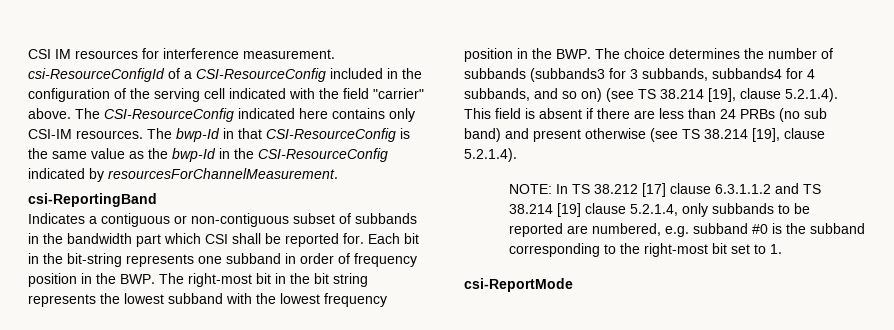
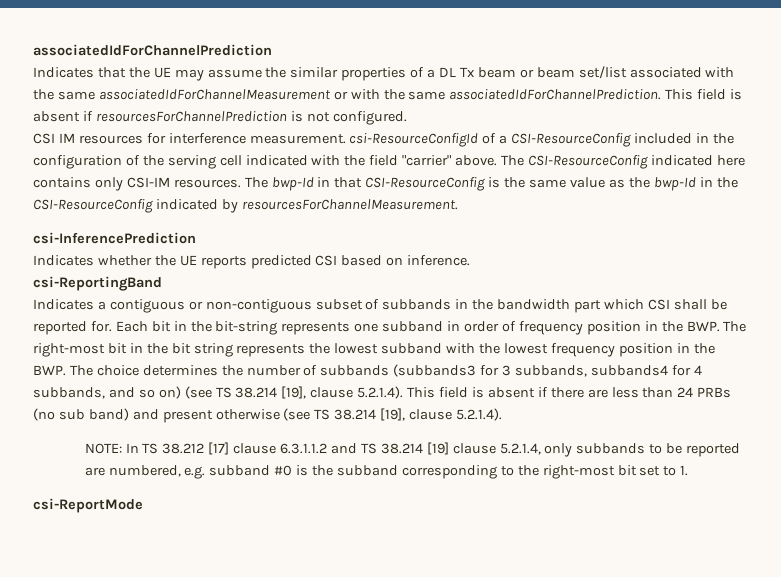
(28, 54) none -> [33,44,272,56] [33,66,735,81] [33,89,743,100] [33,111,407,125] associatedIdForChannelPrediction // Indicates that the UE may assume the similar properties of a DL Tx beam or beam set/list associated with the same associatedIdForChannelMeasurement or with the same associatedIdForChannelPrediction. This field is absent if resourcesForChannelPrediction is not configured. //
(338, 173) none -> [33,232,196,244] [33,255,471,269] // csi-InferencePrediction // Indicates whether the UE reports predicted CSI based on inference.

